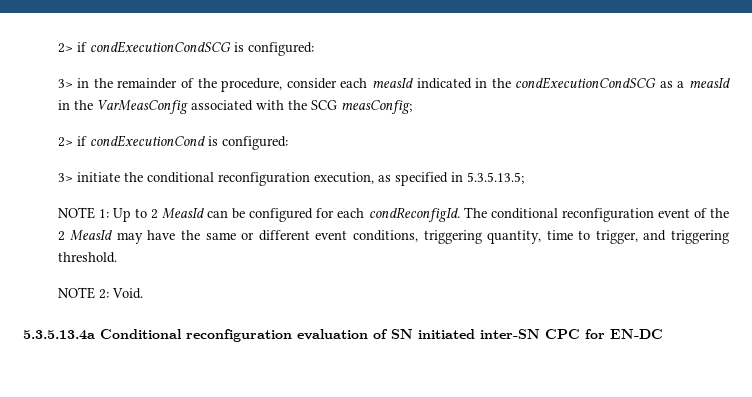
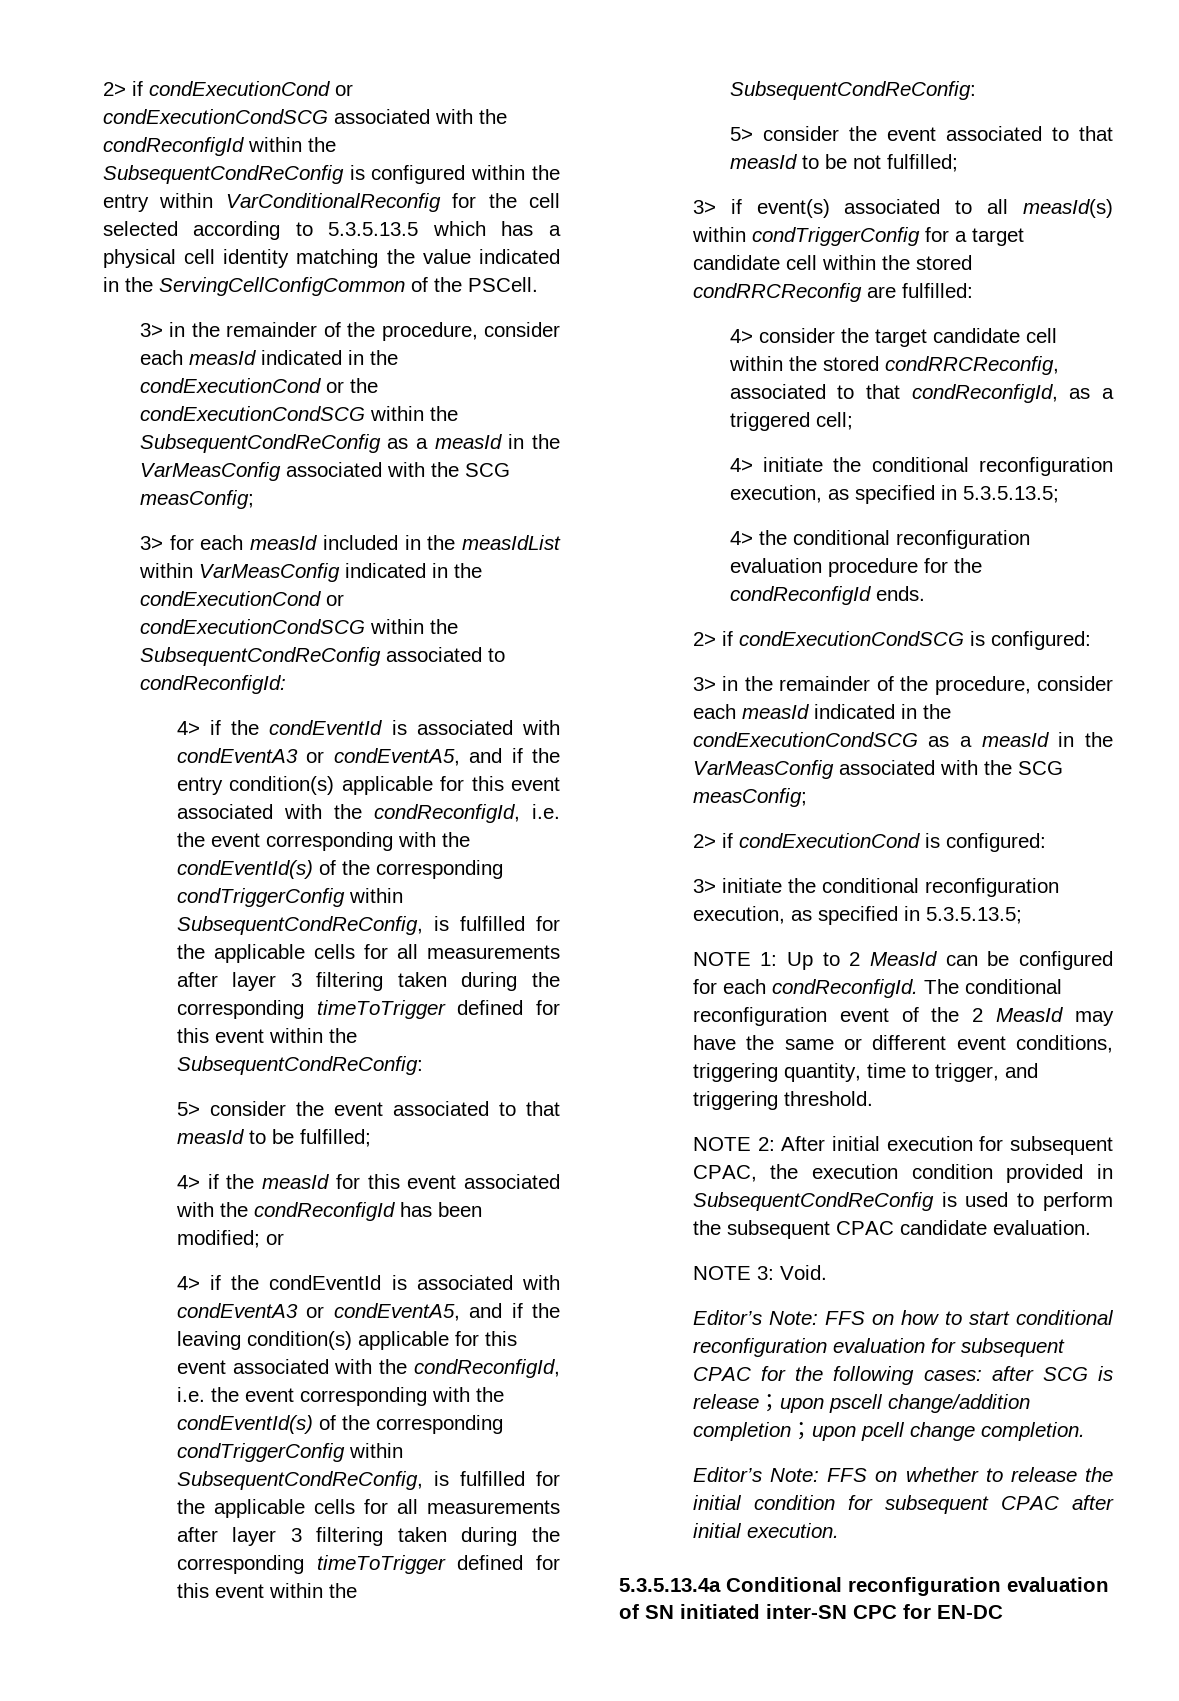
[57,42,87,53] 2> if -> [102,81,353,96] [102,109,507,124] [102,137,336,156] [102,165,561,184] [102,193,560,212] [102,221,561,240] [102,249,560,268] [102,277,538,296] [139,322,560,341] [139,350,398,365] [139,378,378,393] [139,406,458,421] [139,434,560,453] [139,462,510,481] [139,490,254,509] [139,535,561,550] [138,563,482,582] [139,591,344,606] [139,619,458,634] [139,647,505,666] [139,675,286,694] [176,720,560,735] [176,748,560,766] [176,776,560,795] [176,804,560,823] [176,832,470,851] [176,860,503,879] [176,888,403,907] [176,916,560,935] [176,944,560,963] [176,972,560,991] [176,1000,560,1019] [176,1028,357,1043] [176,1056,423,1075] [176,1101,560,1116] [176,1129,371,1147] [176,1174,560,1189] [175,1202,482,1221] [176,1230,284,1248] [176,1275,560,1290] [176,1303,560,1321] [176,1331,517,1350] [176,1359,560,1378] [176,1387,504,1406] [176,1415,503,1434] [176,1443,403,1462] [176,1471,560,1490] [176,1499,560,1518] [176,1527,560,1546] [176,1555,560,1574] [176,1583,357,1598] [729,81,976,100] [729,126,1113,141] [729,154,958,172] [692,199,1113,218] [691,227,1024,246] [692,255,972,270] [692,283,973,302] [729,328,1057,347] [728,356,1059,375] [729,384,1114,403] [729,412,853,431] [729,457,1113,476] [729,485,1059,504] [729,530,1030,549] [729,558,982,577] [729,586,925,605] [692,631,733,646] 2> if condExecutionCond or condExecutionCondSCG associated with the condReconfigId within the SubsequentCondReConfig is configured within the entry within VarConditionalReconfig for the cell selected according to 5.3.5.13.5 which has a physical cell identity matching the value indicated in the ServingCellConfigCommon of the PSCell. // 3> in the remainder of the procedure, consider each measId indicated in the condExecutionCond or the condExecutionCondSCG within the SubsequentCondReConfig as a measId in the VarMeasConfig associated with the SCG measConfig; // 3> for each measId included in the measIdList within VarMeasConfig indicated in the condExecutionCond or condExecutionCondSCG within the SubsequentCondReConfig associated to condReconfigId: // 4> if the condEventId is associated with condEventA3 or condEventA5, and if the entry condition(s) applicable for this event associated with the condReconfigId, i.e. the event corresponding with the condEventId(s) of the corresponding condTriggerConfig within SubsequentCondReConfig, is fulfilled for the applicable cells for all measurements after layer 3 filtering taken during the corresponding timeToTrigger defined for this event within the SubsequentCondReConfig: // 5> consider the event associated to that measId to be fulfilled; // 4> if the measId for this event associated with the condReconfigId has been modified; or // 4> if the condEventId is associated with condEventA3 or condEventA5, and if the leaving condition(s) applicable for this event associated with the condReconfigId, i.e. the event corresponding with the condEventId(s) of the corresponding condTriggerConfig within SubsequentCondReConfig, is fulfilled for the applicable cells for all measurements after layer 3 filtering taken during the corresponding timeToTrigger defined for this event within the SubsequentCondReConfig: // 5> consider the event associated to that measId to be not fulfilled; // 3> if event(s) associated to all measId(s) within condTriggerConfig for a target candidate cell within the stored condRRCReconfig are fulfilled: // 4> consider the target candidate cell within the stored condRRCReconfig, associated to that condReconfigId, as a triggered cell; // 4> initiate the conditional reconfiguration execution, as specified in 5.3.5.13.5; // 4> the conditional reconfiguration evaluation procedure for the condReconfigId ends. // 2> if
[111,288,143,299] Void. -> [781,1136,1113,1155] [692,1164,1113,1183] [692,1192,1113,1211] [692,1220,1091,1239] [692,1265,827,1280] [692,1310,1114,1325] [692,1338,1065,1357] [692,1366,1113,1385] [692,1394,1030,1413] [692,1422,1085,1441] [692,1467,1113,1482] [692,1495,1114,1514] [692,1523,839,1538] After initial execution for subsequent CPAC, the execution condition provided in SubsequentCondReConfig is used to perform the subsequent CPAC candidate evaluation. // NOTE 3: Void. // Editor’s Note: FFS on how to start conditional reconfiguration evaluation for subsequent CPAC for the following cases: after SCG is release；upon pscell change/addition completion；upon pcell change completion. // Editor’s Note: FFS on whether to release the initial condition for subsequent CPAC after initial execution.

